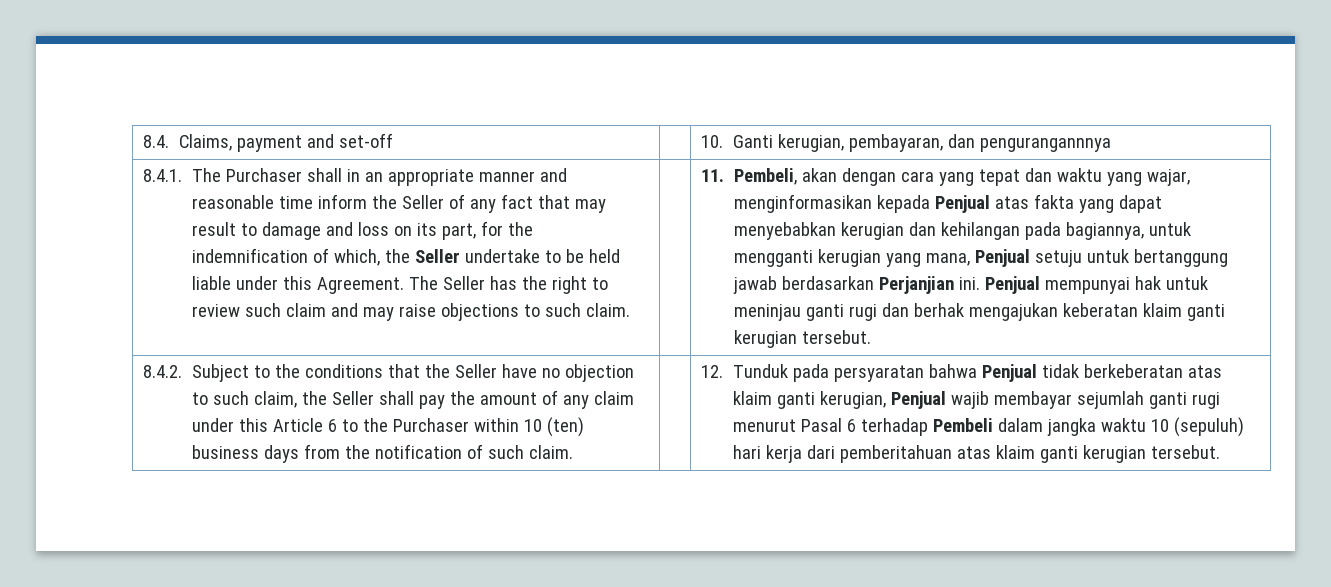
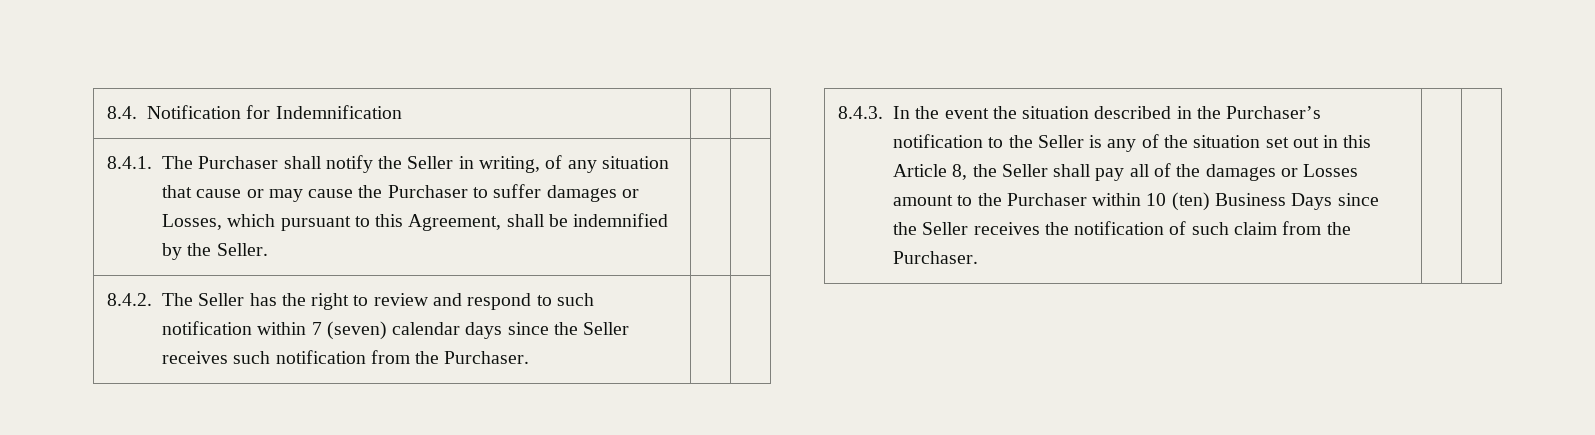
[178,133,393,152] [701,134,1111,152] [143,168,567,186] [191,194,606,213] [191,221,533,240] [191,248,620,266] [191,276,404,294] Claims, payment and set-off | | 10. Ganti kerugian, pembayaran, dan pengurangannnya // 8.4.1. The Purchaser shall in an appropriate manner and reasonable time inform the Seller of any fact that may result to damage and loss on its part, for the indemnification of which, the Seller undertake to be held liable under this Agreement. -> [147,105,402,119] [107,155,669,173] [162,184,639,202] [162,213,669,231] [162,243,268,260] [107,293,153,306] Notification for Indemnification | | // 8.4.1. The Purchaser shall notify the Seller in writing, of any situation that cause or may cause the Purchaser to suffer damages or Losses, which pursuant to this Agreement, shall be indemnified by the Seller. | | // 8.4.2.
[244,303,630,321] [701,168,1190,186] [733,194,1162,213] [733,222,1191,240] [733,249,1228,267] [732,276,1208,294] [733,303,1225,321] [733,330,871,348] [143,364,634,382] [191,390,634,409] [191,418,337,432] such claim and may raise objections to such claim. | | 11. Pembeli, akan dengan cara yang tepat dan waktu yang wajar, menginformasikan kepada Penjual atas fakta yang dapat menyebabkan kerugian dan kehilangan pada bagiannya, untuk mengganti kerugian yang mana, Penjual setuju untuk bertanggung jawab berdasarkan Perjanjian ini. Penjual mempunyai hak untuk meninjau ganti rugi dan berhak mengajukan keberatan klaim ganti kerugian tersebut. // 8.4.2. Subject to the conditions that the Seller have no objection to such claim, the Seller shall pay the amount of any claim under this Article 6 -> [432,293,594,310] [162,321,630,340] [162,350,530,364] [838,106,1322,119] [893,134,1372,152] [893,163,1359,181] [893,195,954,206] and respond to such notification within 7 (seven) calendar days since the Seller receives such notification from the Purchaser. | | // 8.4.3. In the event the situation described in the Purchaser’s notification to the Seller is any of the situation set out in this Article 8, the Seller shall pay all of the damages or Losses amount
[191,444,573,463] [701,364,1222,382] [732,391,1220,409] [732,417,1244,437] [732,445,1220,463] business days from the notification of such claim. | | 12. Tunduk pada persyaratan bahwa Penjual tidak berkeberatan atas klaim ganti kerugian, Penjual wajib membayar sejumlah ganti rugi menurut Pasal 6 terhadap Pembeli dalam jangka waktu 10 (sepuluh) hari kerja dari pemberitahuan atas klaim ganti kerugian tersebut. -> [1214,193,1379,210] [893,221,1351,235] [893,251,979,264] Business Days since the Seller receives the notification of such claim from the Purchaser. | |

